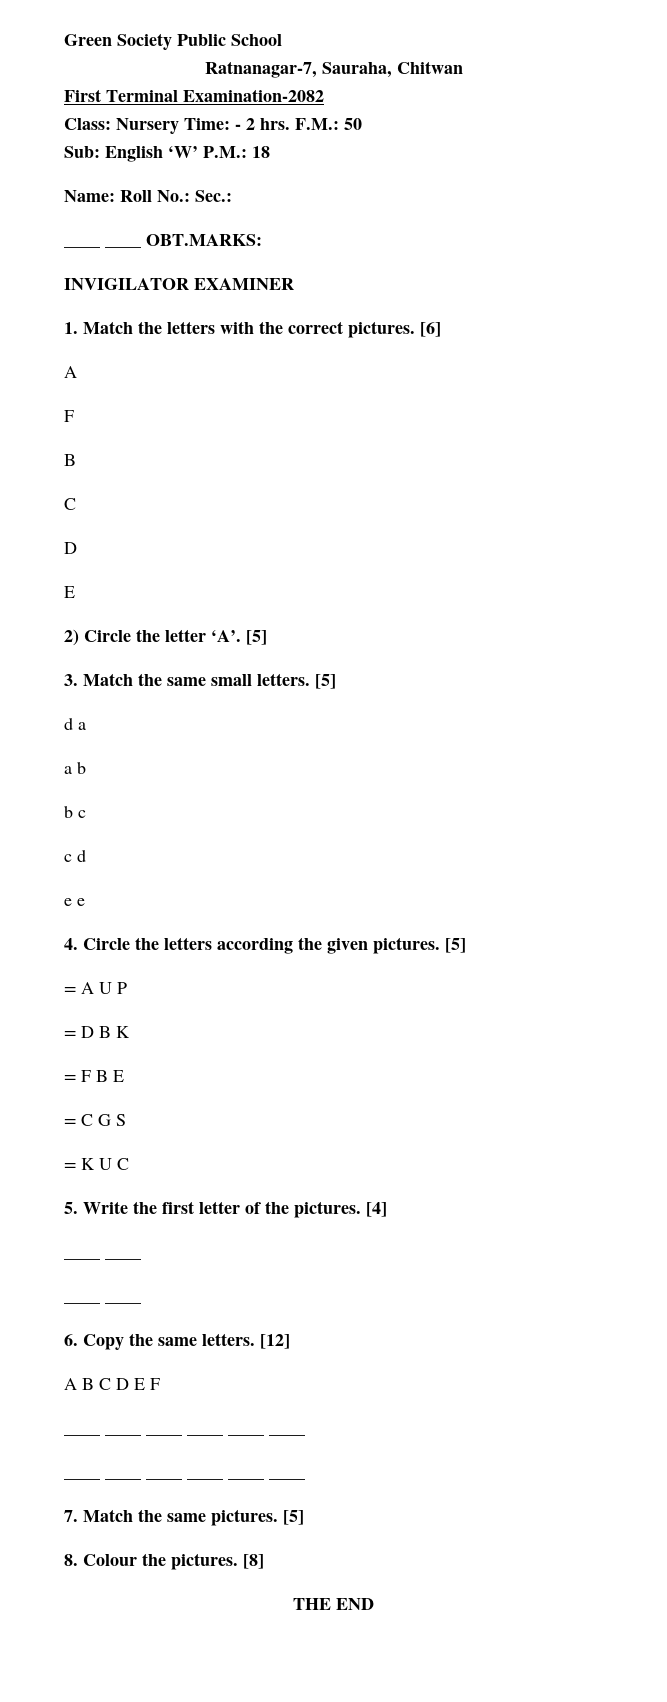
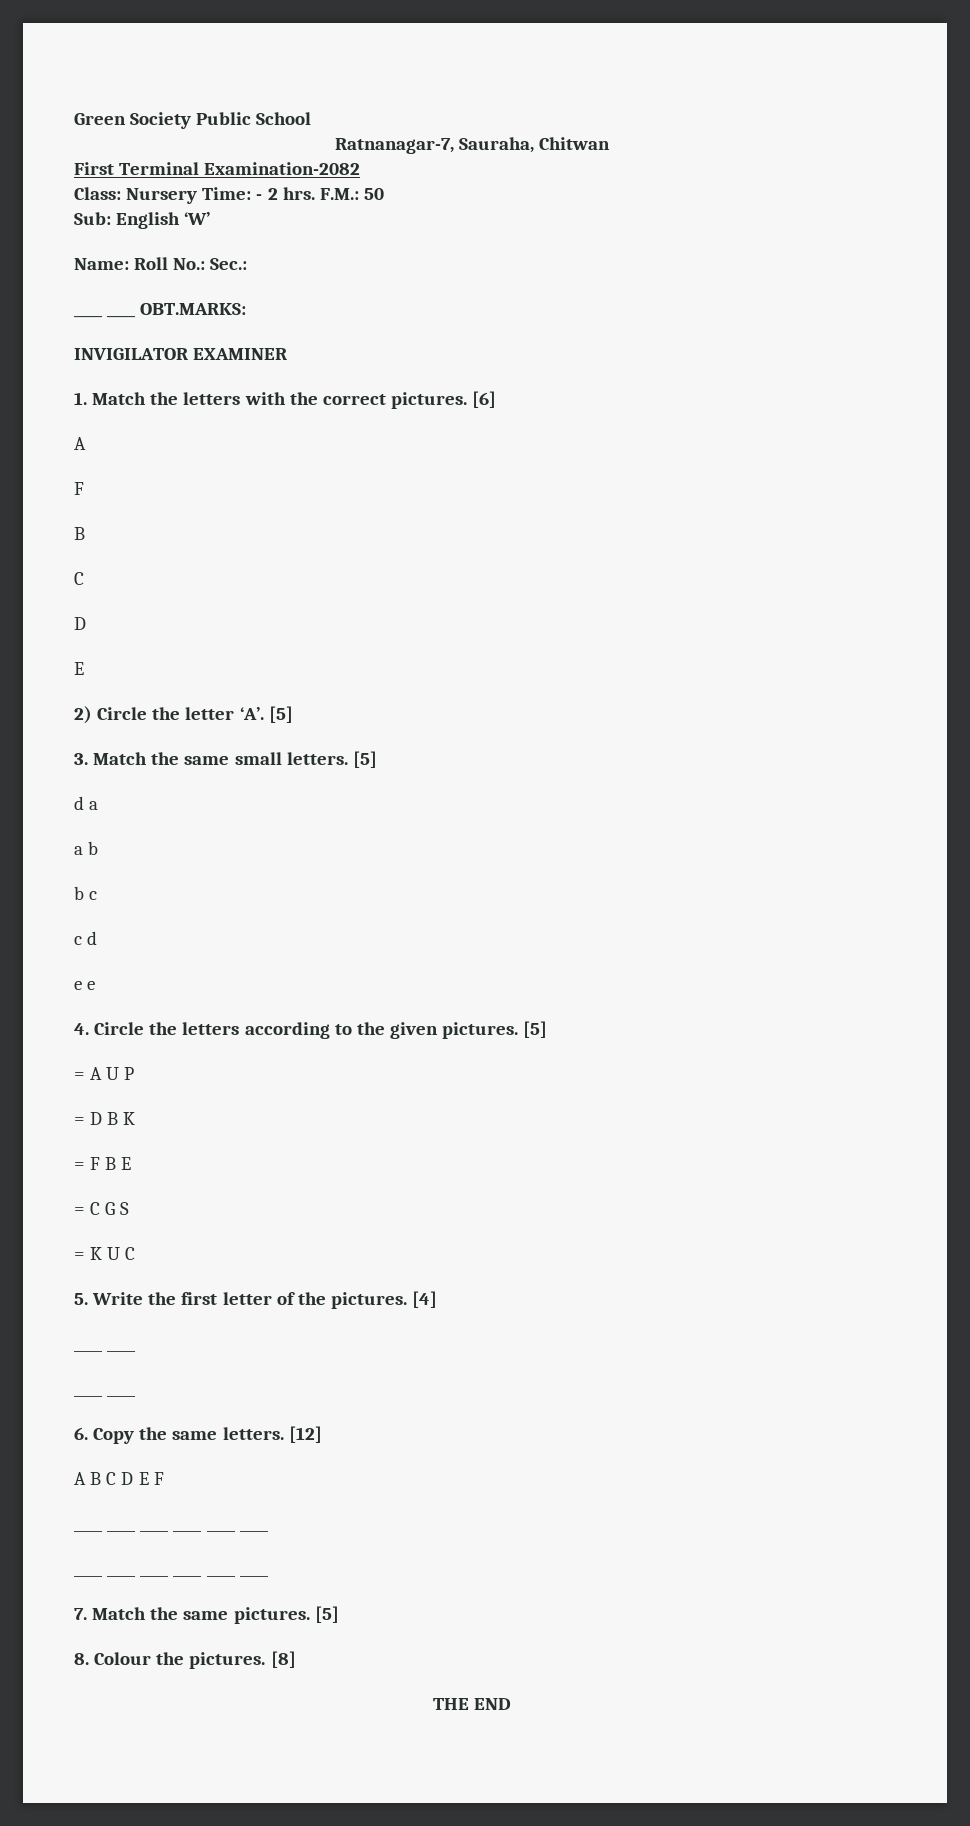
[203,146,270,158] P.M.: 18 -> (211, 218) none
(293, 946) none -> [334,1024,352,1035] to

